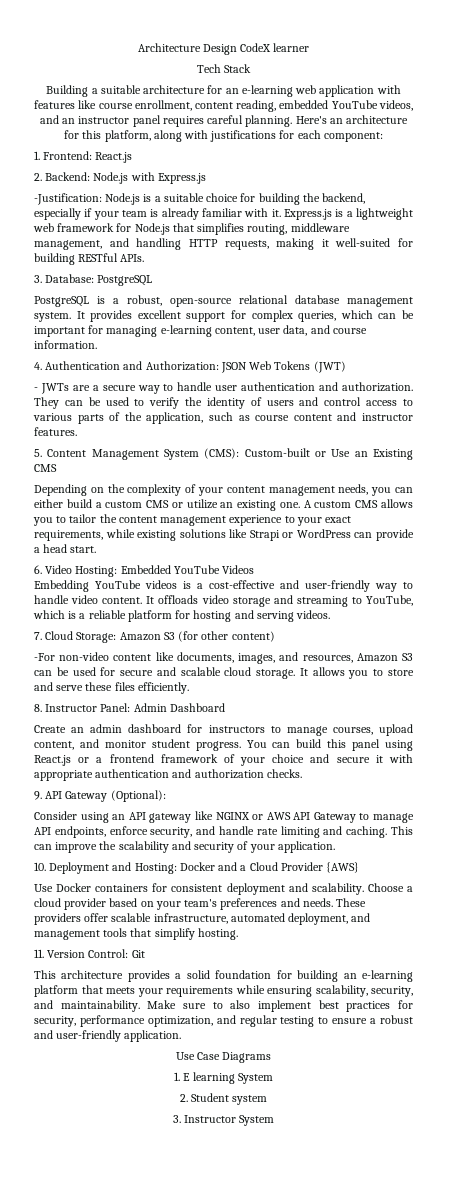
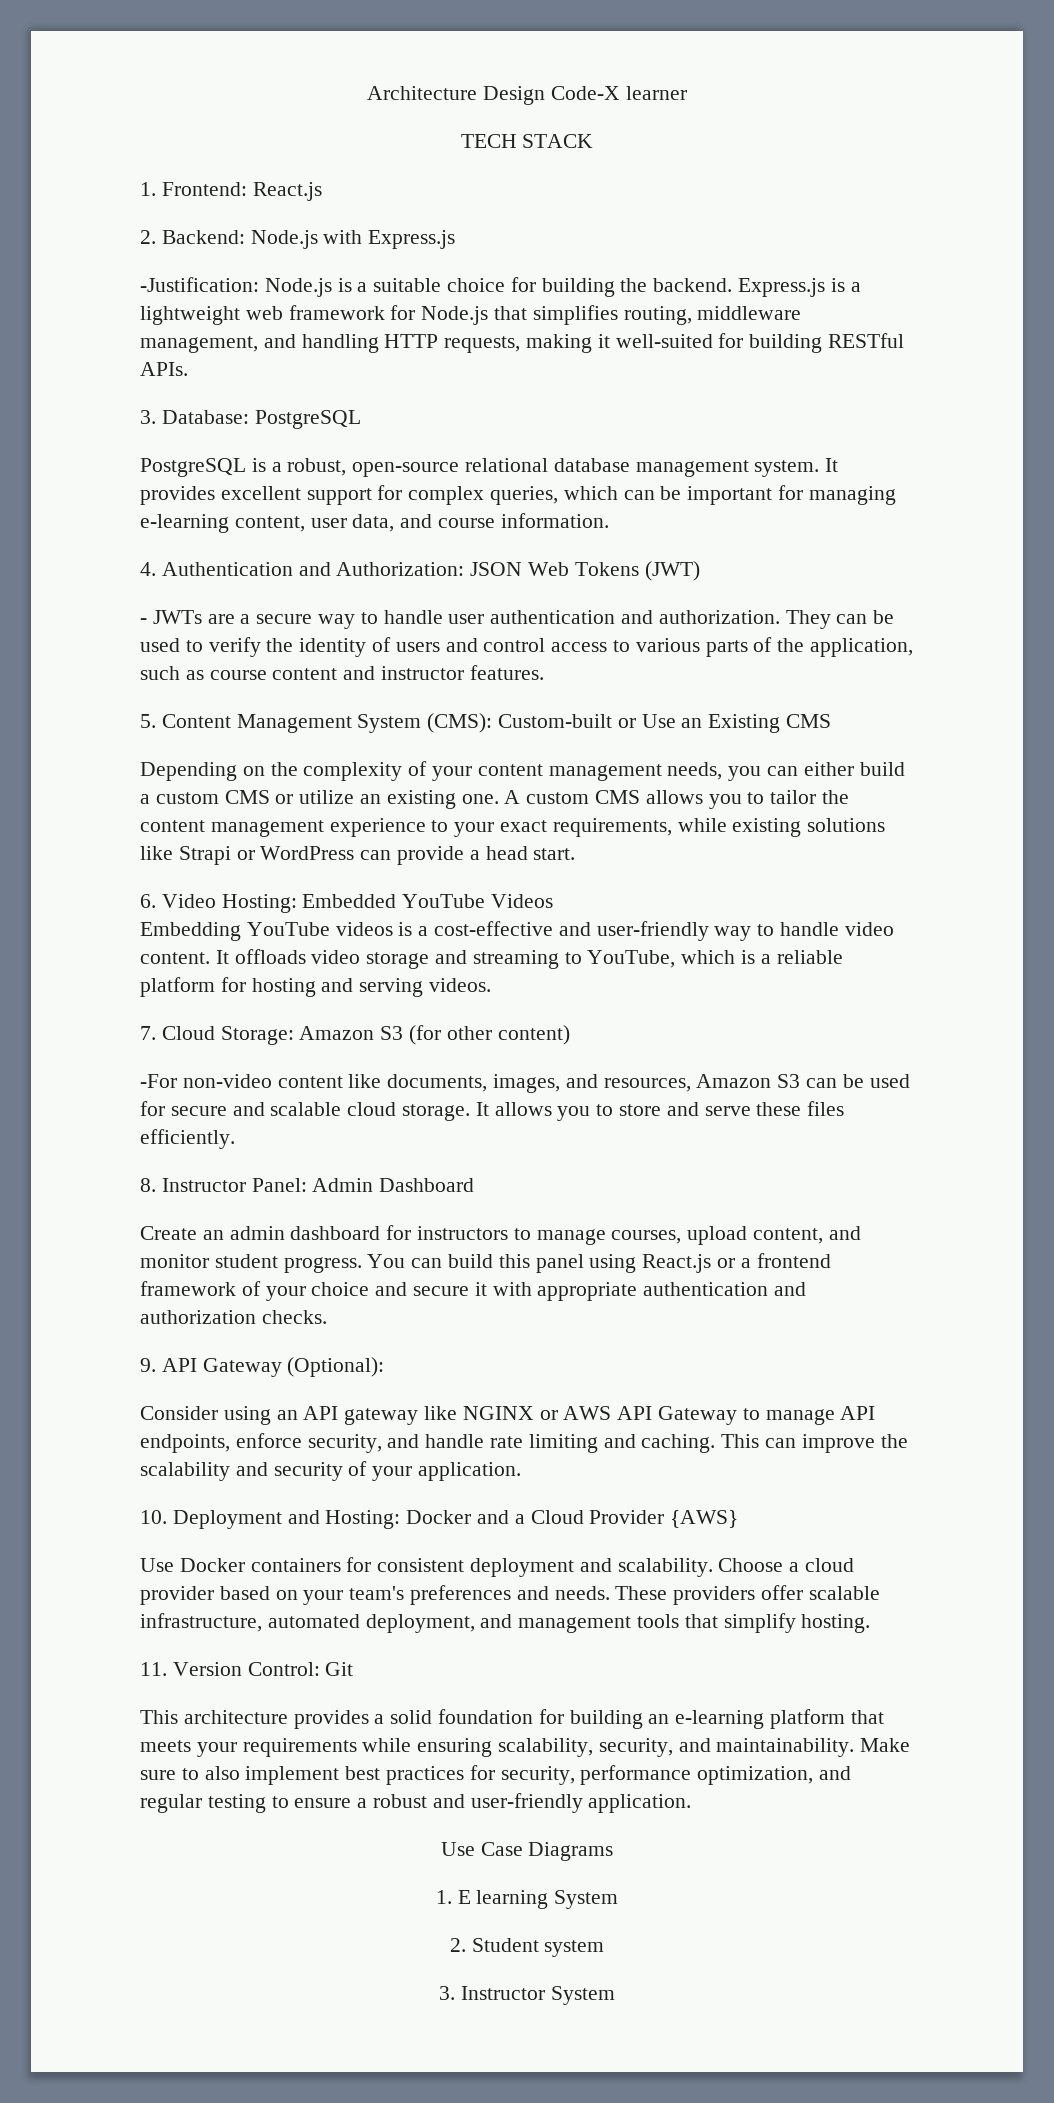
[240,43,272,52] CodeX -> [550,86,620,100] Code-X
[196,64,252,73] [46,85,401,97] [34,100,413,112] [39,115,409,127] [64,130,383,142] Tech Stack // Building a suitable architecture for an e-learning web application with features like course enrollment, content reading, embedded YouTube videos, and an instructor panel requires careful planning. Here's an architecture for this platform, along with justifications for each component: -> [460,134,594,148] TECH STACK
[322,193,366,204] [34,208,281,220] backend, especially if your team is already familiar with it. -> [653,278,733,292] backend.

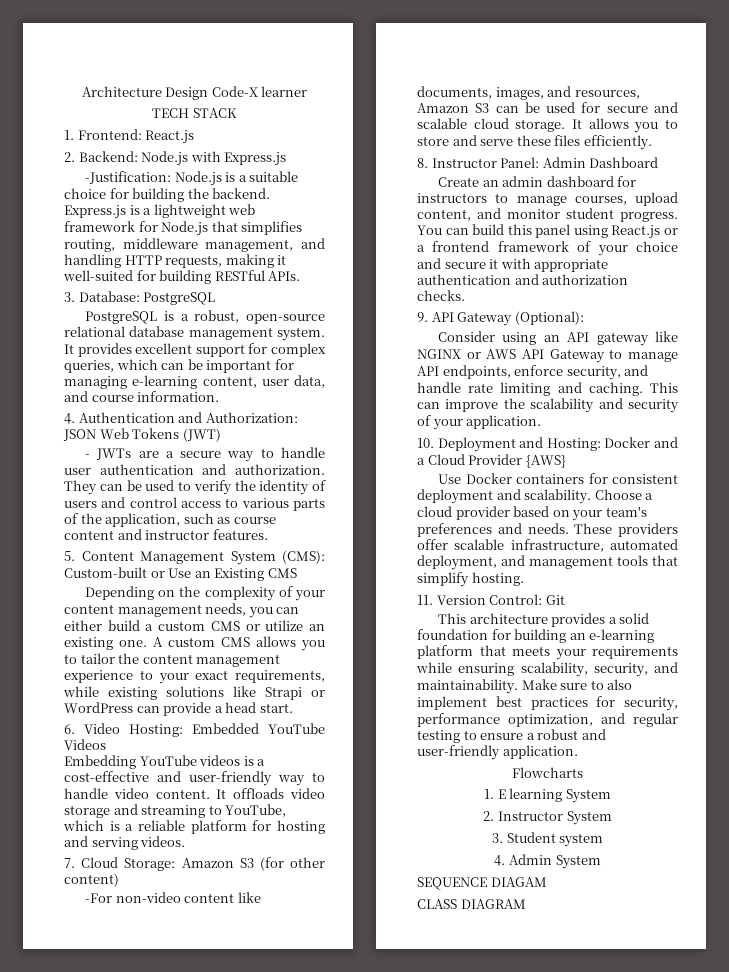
[440,1842,614,1861] Use Case Diagrams -> [512,767,583,778] Flowcharts
(466, 1945) none -> [498,811,612,825] [491,833,503,843] Instructor System // 3.
[439,1986,615,2005] 3. Instructor System -> [494,854,601,869] [417,877,547,890] [417,899,526,909] 4. Admin System // SEQUENCE DIAGAM // CLASS DIAGRAM

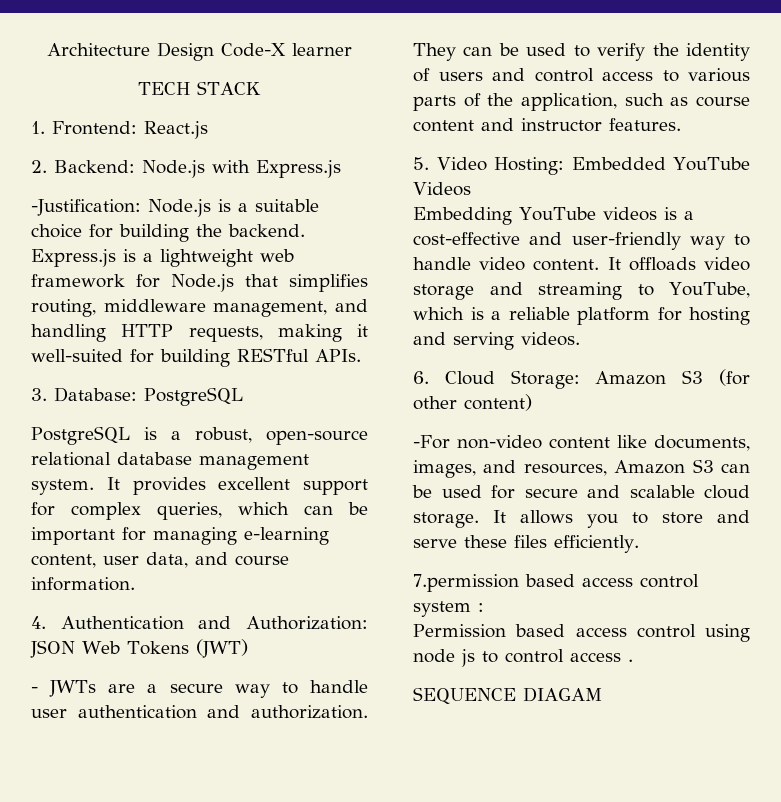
[81,550,325,565] [64,567,297,581] [85,586,325,601] [64,603,300,618] [64,620,326,631] [64,636,325,651] [64,653,281,667] [64,670,325,684] [63,686,325,700] [64,702,293,716] [64,724,75,734] Content Management System (CMS): Custom-built or Use an Existing CMS // Depending on the complexity of your content management needs, you can either build a custom CMS or utilize an existing one. A custom CMS allows you to tailor the content management experience to your exact requirements, while existing solutions like Strapi or WordPress can provide a head start. // 6. -> (429, 163) none
[64,858,75,868] 7. -> [413,371,429,384] 6.
[417,157,659,168] [438,176,637,187] [417,192,678,206] [417,208,678,222] [417,224,678,239] [417,241,678,256] [417,258,609,272] [417,274,629,285] [417,290,465,301] [417,311,584,326] [438,331,678,346] [417,349,678,363] [417,365,649,380] [417,382,678,396] [417,398,679,413] [417,415,542,430] [417,437,678,452] [417,454,566,468] [438,473,678,484] [417,489,654,504] [417,506,647,521] [417,523,678,537] [417,539,678,552] [417,555,678,570] [417,572,524,587] [417,594,565,605] [438,613,650,627] [417,629,655,643] [417,645,678,660] [416,662,678,677] [417,679,633,694] [417,696,678,711] [417,713,678,727] [417,729,606,743] [417,745,578,760] [512,767,583,778] [484,788,611,803] [483,811,612,825] [491,832,604,847] [494,854,601,869] 8. Instructor Panel: Admin Dashboard // Create an admin dashboard for instructors to manage courses, upload content, and monitor student progress. You can build this panel using React.js or a frontend framework of your choice and secure it with appropriate authentication and authorization checks. // 9. API Gateway (Optional): // Consider using an API gateway like NGINX or AWS API Gateway to manage API endpoints, enforce security, and handle rate limiting and caching. This can improve the scalability and security of your application. // 10. Deployment and Hosting: Docker and a Cloud Provider {AWS} // Use Docker containers for consistent deployment and scalability. Choose a cloud provider based on your team's preferences and needs. These providers offer scalable infrastructure, automated deployment, and management tools that simplify hosting. // 11. Version Control: Git // This architecture provides a solid foundation for building an e-learning platform that meets your requirements while ensuring scalability, security, and maintainability. Make sure to also implement best practices for security, performance optimization, and regular testing to ensure a robust and user-friendly application. // Flowcharts // 1. E learning System // 2. Instructor System // 3. Student system // 4. Admin System -> [413,574,699,592] [413,601,484,617] [413,624,750,642] [413,649,633,667] 7.permission based access control system : // Permission based access control using node js to control access .
[417,899,526,909] // CLASS DIAGRAM -> (602, 694) none

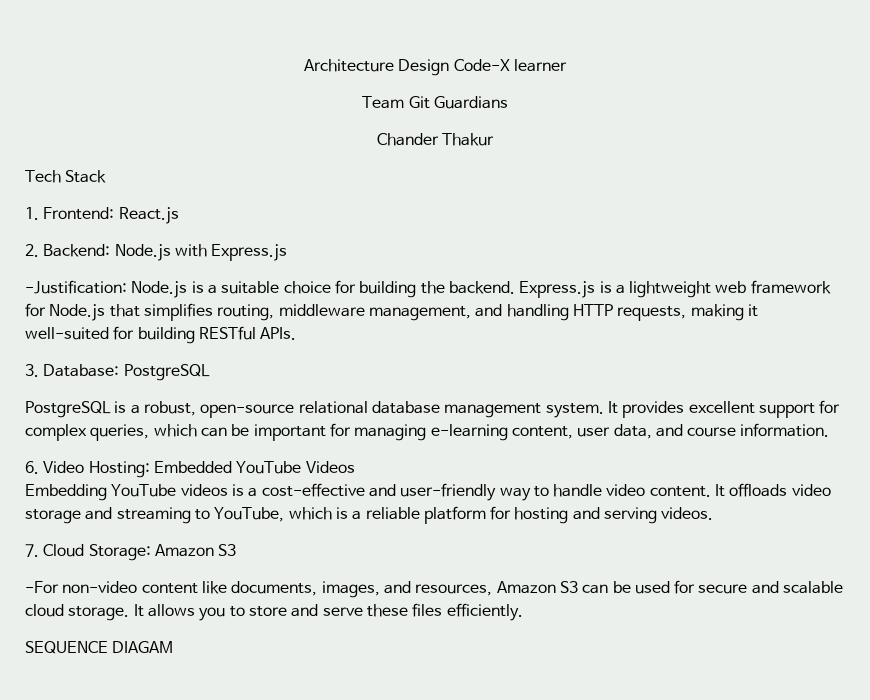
[138,81,262,95] TECH STACK -> [362,96,508,109] [376,133,495,146] [25,170,107,183] Team Git Guardians // Chander Thakur // Tech Stack
[31,616,368,630] [30,639,248,658] [31,680,368,698] [31,705,368,719] [413,43,750,61] [413,68,750,82] [413,93,750,111] [413,118,681,132] [413,157,429,170] 4. Authentication and Authorization: JSON Web Tokens (JWT) // - JWTs are a secure way to handle user authentication and authorization. They can be used to verify the identity of users and control access to various parts of the application, such as course content and instructor features. // 5. -> [25,461,39,474] 6.
[413,371,429,384] 6. -> [25,544,39,557] 7.
[719,369,750,386] [413,394,532,411] (for other content) -> (237, 550) none
[413,574,699,592] [413,601,484,617] [413,624,750,642] [413,649,633,667] // 7.permission based access control system : // Permission based access control using node js to control access . -> (523, 612) none

